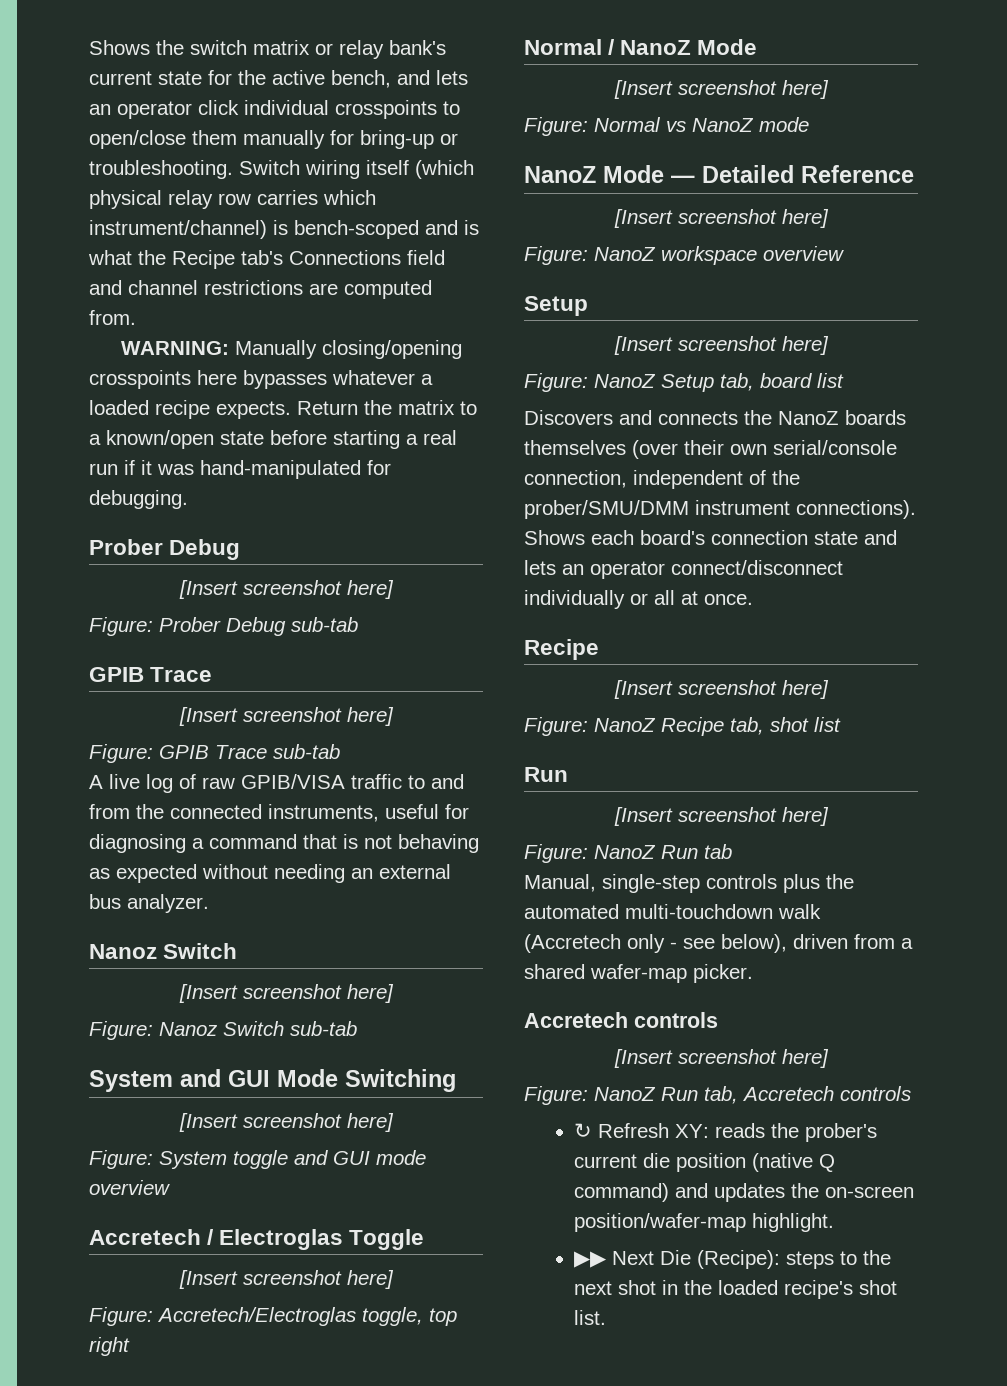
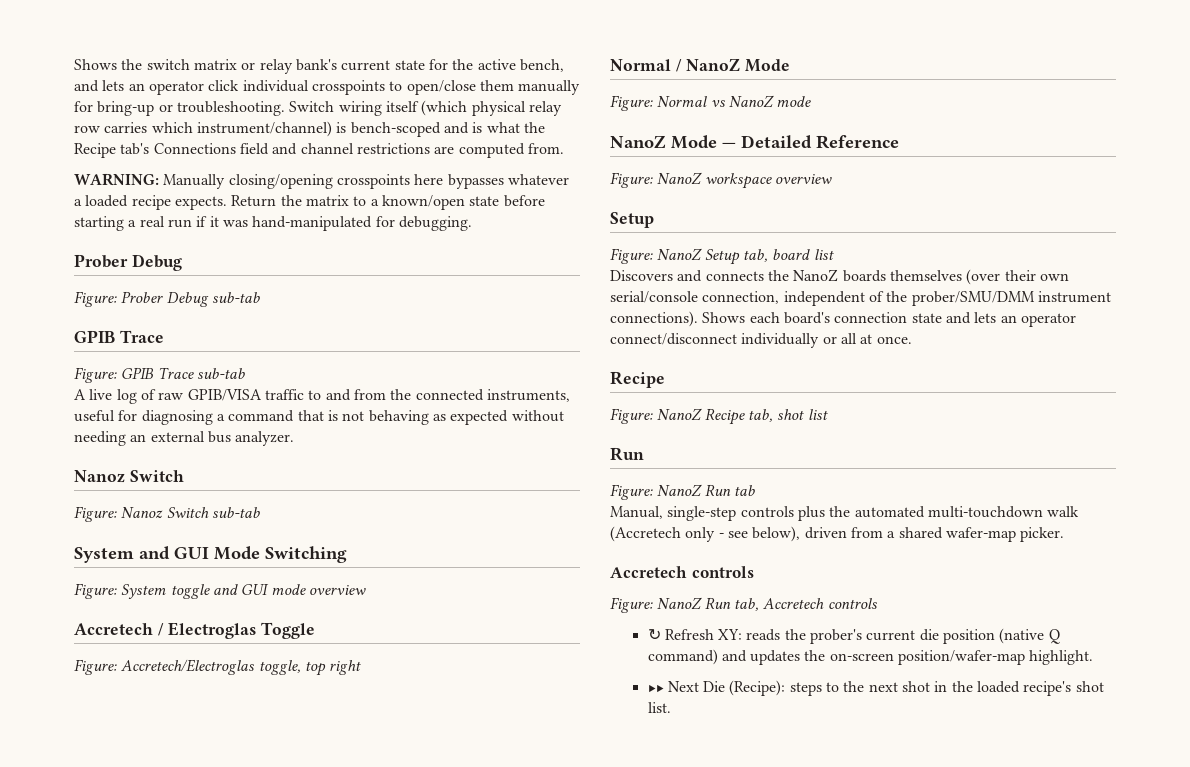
[178,580,394,599] // [Insert screenshot here] -> (182, 262) none
[178,707,394,726] // [Insert screenshot here] -> (164, 336) none
[178,984,394,1003] // [Insert screenshot here] -> (184, 476) none
[178,1113,394,1132] // [Insert screenshot here] -> (347, 554) none
[178,1270,394,1289] // [Insert screenshot here] -> (316, 630) none
[613,80,829,99] // [Insert screenshot here] -> (791, 65) none
[613,209,829,228] // [Insert screenshot here] -> (899, 142) none
[613,336,829,355] // [Insert screenshot here] -> (654, 220) none
[613,680,829,699] // [Insert screenshot here] -> (665, 379) none
[613,807,829,826] // [Insert screenshot here] -> (644, 454) none
[613,1049,829,1068] // [Insert screenshot here] -> (754, 572) none

